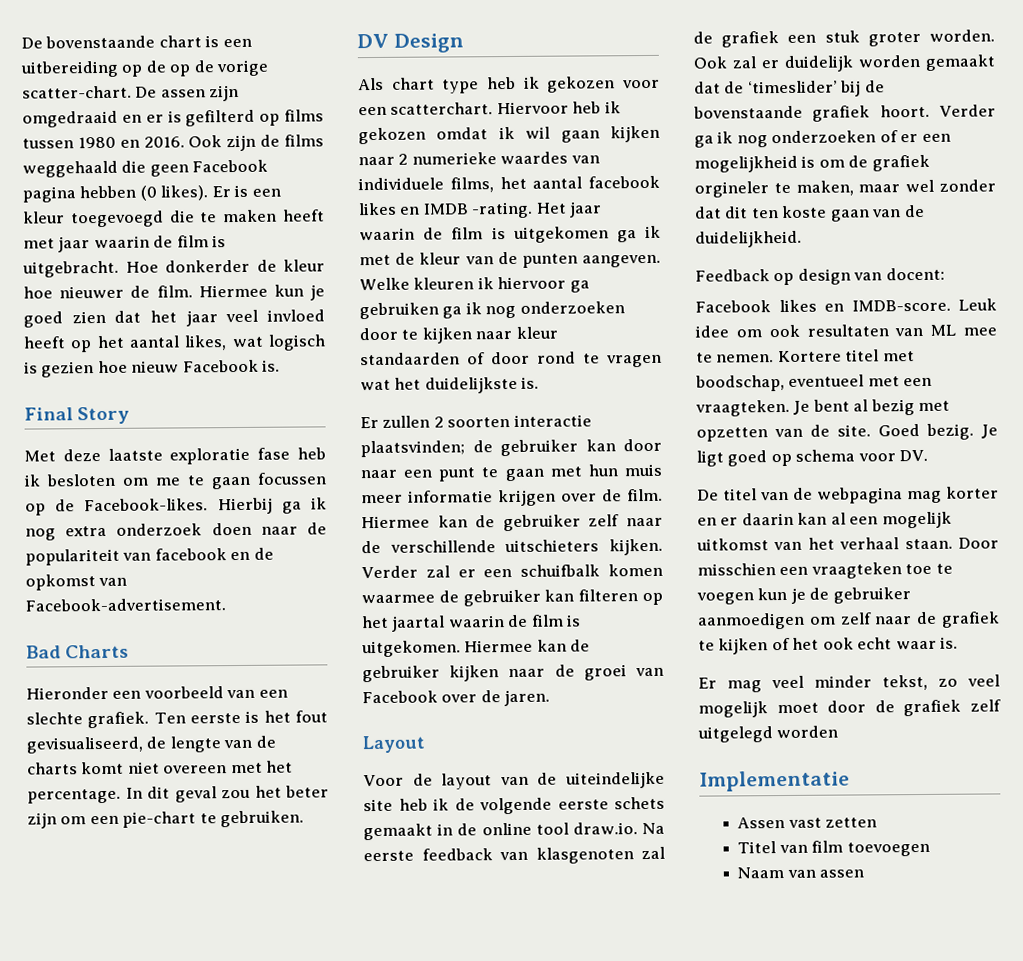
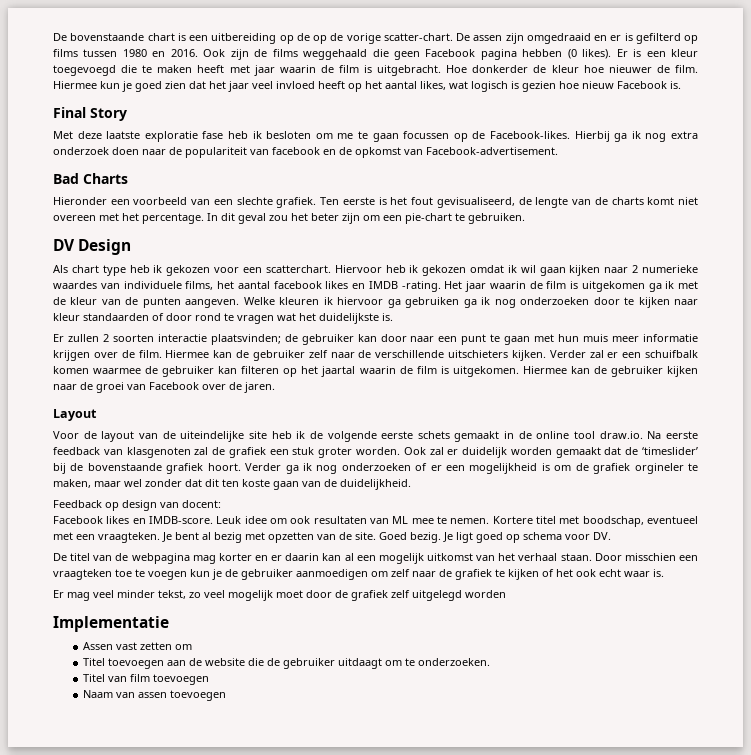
(878, 822) none -> [175,644,193,650] [83,658,491,669] om // Titel toevoegen aan de website die de gebruiker uitdaagt om te onderzoeken.
(865, 873) none -> [170,690,227,701] toevoegen

